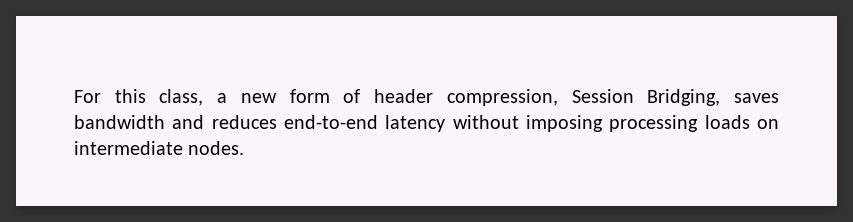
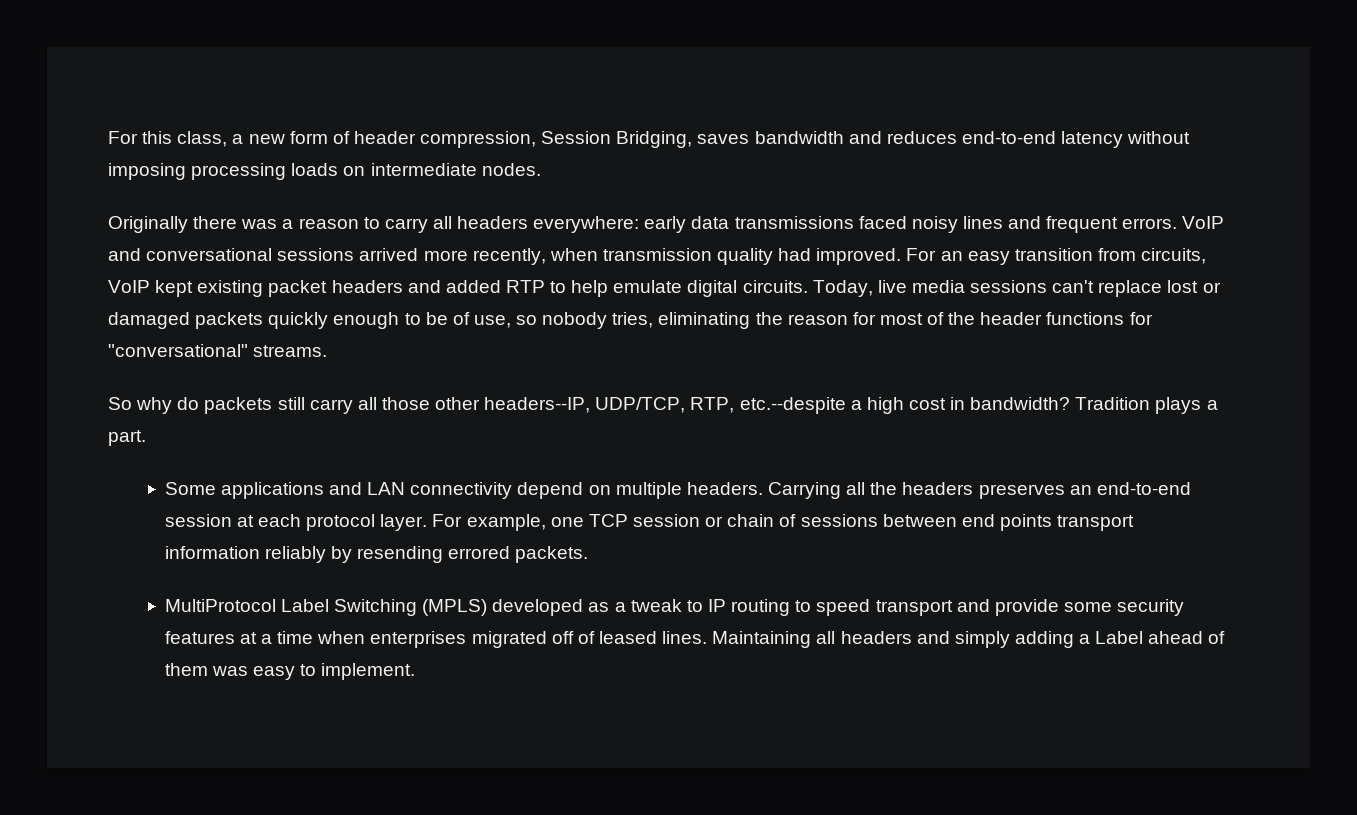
(245, 148) none -> [108,216,1225,233] [108,248,1207,265] [108,280,1221,297] [108,312,1153,329] [108,344,328,357] [108,397,1218,414] [108,430,146,446] [164,482,1191,499] [164,514,1135,531] [164,546,589,563] [164,599,1185,616] [164,631,1226,648] [164,663,416,680] // Originally there was a reason to carry all headers everywhere: early data transmissions faced noisy lines and frequent errors. VoIP and conversational sessions arrived more recently, when transmission quality had improved. For an easy transition from circuits, VoIP kept existing packet headers and added RTP to help emulate digital circuits. Today, live media sessions can't replace lost or damaged packets quickly enough to be of use, so nobody tries, eliminating the reason for most of the header functions for "conversational" streams. // So why do packets still carry all those other headers--IP, UDP/TCP, RTP, etc.--despite a high cost in bandwidth? Tradition plays a part. // Some applications and LAN connectivity depend on multiple headers. Carrying all the headers preserves an end-to-end session at each protocol layer. For example, one TCP session or chain of sessions between end points transport information reliably by resending errored packets. // MultiProtocol Label Switching (MPLS) developed as a tweak to IP routing to speed transport and provide some security features at a time when enterprises migrated off of leased lines. Maintaining all headers and simply adding a Label ahead of them was easy to implement.

